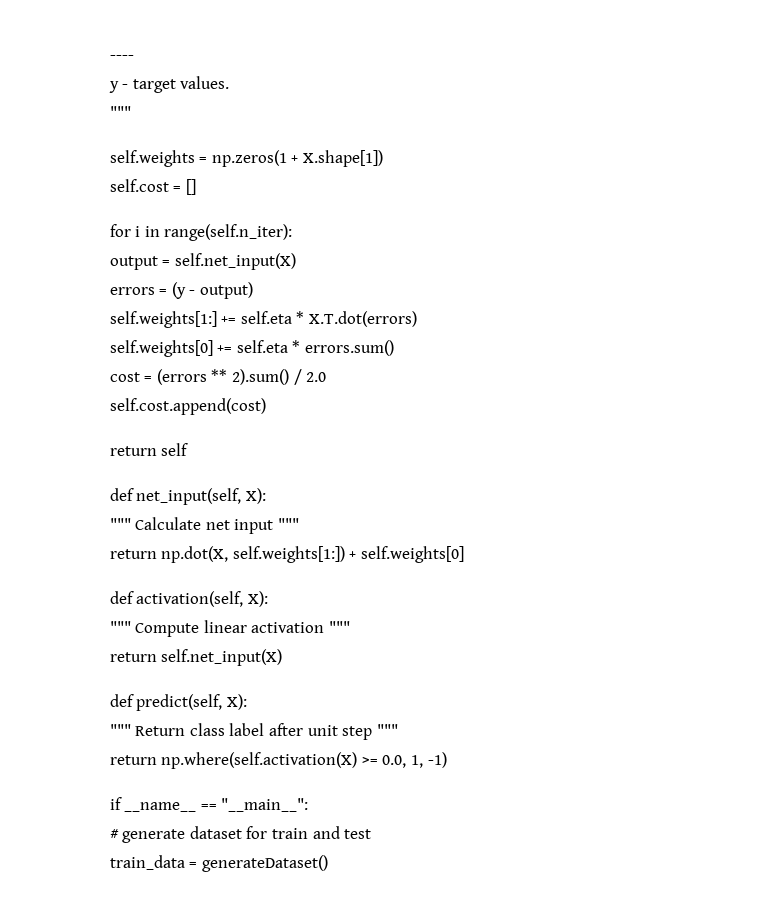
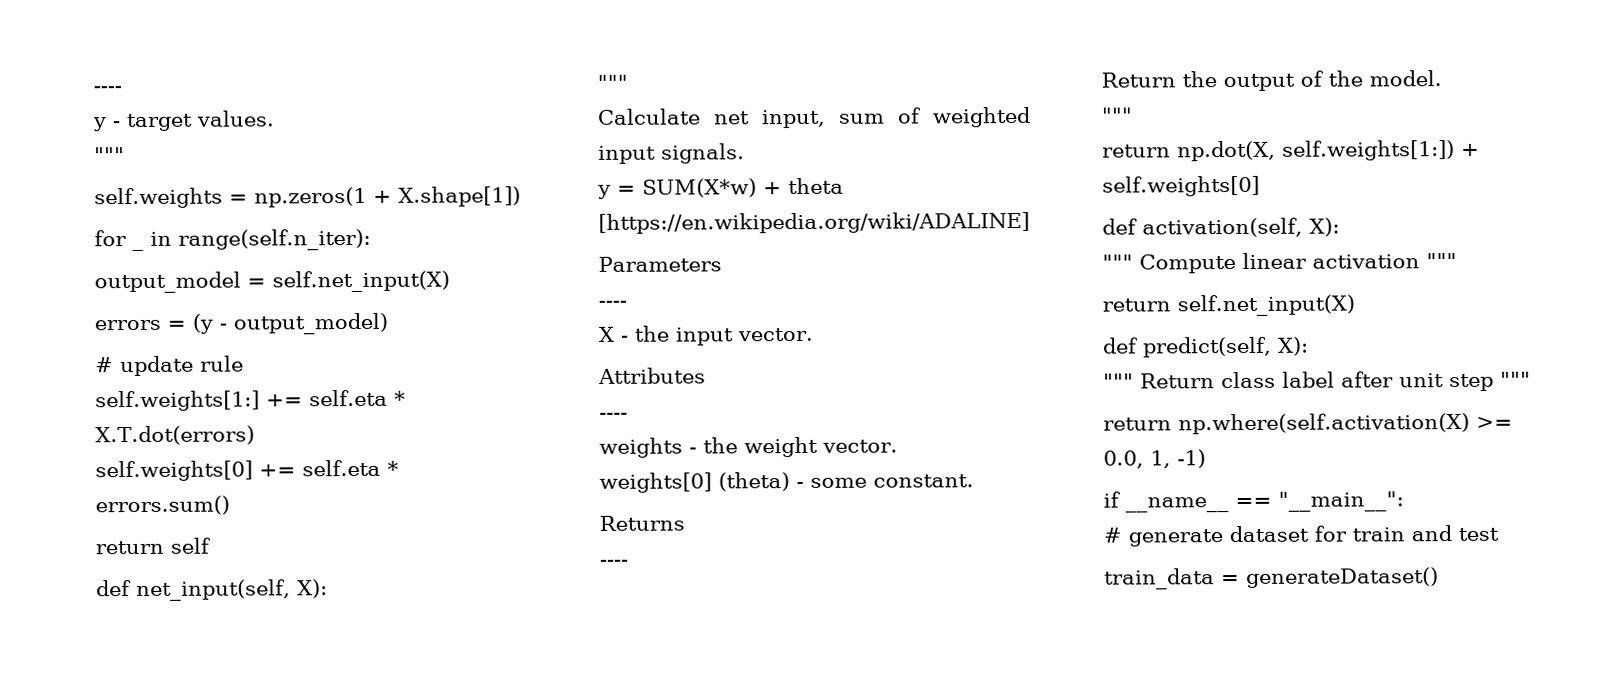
[109,179,196,195] [109,224,141,237] // self.cost = [] // for i -> [94,230,145,252] // for _
[109,256,158,270] output -> [94,271,242,294] output_model
[200,282,254,299] output) -> [233,312,389,335] [95,355,245,377] output_model) // # update rule
[109,369,327,385] [109,398,266,415] // cost = (errors ** 2).sum() / 2.0 // self.cost.append(cost) -> (231, 505) none
(131, 524) none -> (629, 82) //
[234,519,274,534] input -> [761,106,1031,129] [598,143,746,164] [597,177,845,199] [598,211,1031,234] [598,256,723,272] [598,300,628,307] [598,325,814,346] [598,367,707,384] [599,412,629,419] [599,436,899,458] [599,472,975,493] [599,515,686,531] [599,559,630,566] [1101,70,1443,92] input, sum of weighted input signals. // y = SUM(X*w) + theta [https://en.wikipedia.org/wiki/ADALINE] // Parameters // ---- // X - the input vector. // Attributes // ---- // weights - the weight vector. // weights[0] (theta) - some constant. // Returns // ---- // Return the output of the model. //

